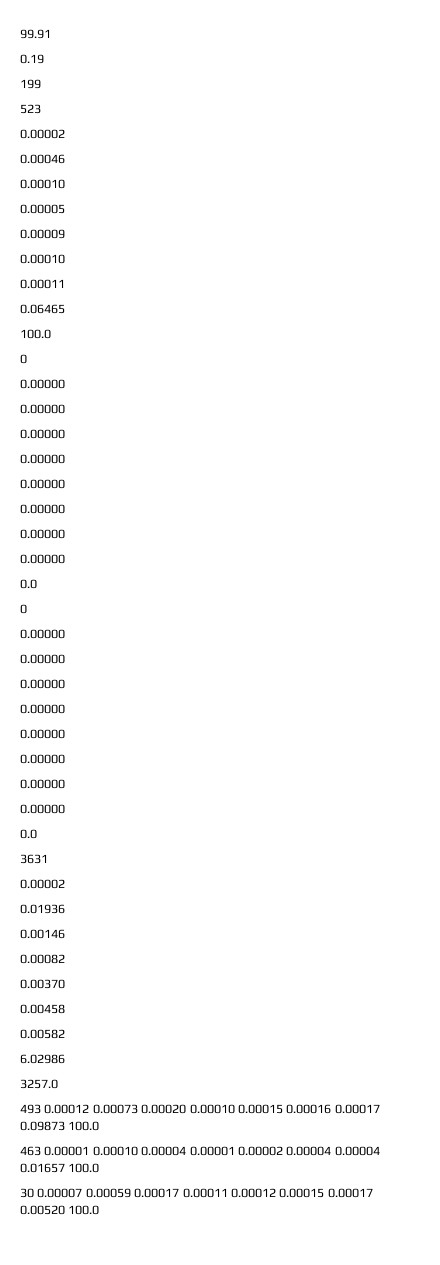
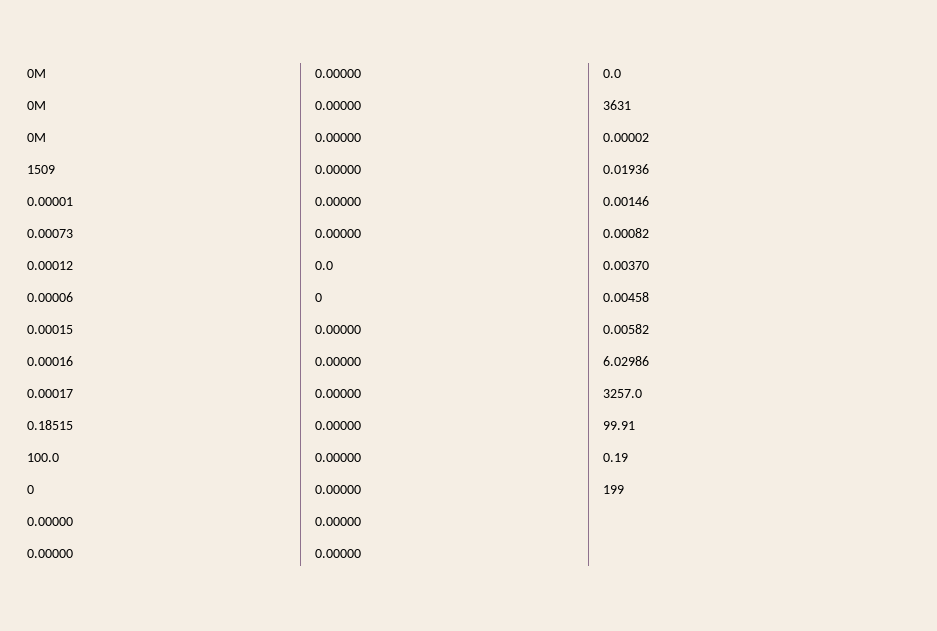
[20,29,51,39] [20,54,44,64] [20,79,41,89] [20,104,41,114] [20,129,65,139] [20,154,65,164] [20,179,65,189] [20,204,65,214] [20,229,65,239] [20,254,65,264] [20,279,65,289] [20,304,65,314] 99.91 // 0.19 // 199 // 523 // 0.00002 // 0.00046 // 0.00010 // 0.00005 // 0.00009 // 0.00010 // 0.00011 // 0.06465 -> [27,69,46,78] [27,101,46,110] [27,133,46,142] [27,165,55,174] [27,197,73,206] [27,229,73,238] [27,261,73,270] [27,292,73,302] [27,325,73,334] [27,356,73,366] [27,389,73,398] [27,420,73,430] 0M // 0M // 0M // 1509 // 0.00001 // 0.00073 // 0.00012 // 0.00006 // 0.00015 // 0.00016 // 0.00017 // 0.18515
[20,1104,380,1114] [20,1121,100,1131] [20,1146,380,1156] [20,1163,100,1173] [20,1188,373,1198] [20,1205,100,1215] 493 0.00012 0.00073 0.00020 0.00010 0.00015 0.00016 0.00017 0.09873 100.0 // 463 0.00001 0.00010 0.00004 0.00001 0.00002 0.00004 0.00004 0.01657 100.0 // 30 0.00007 0.00059 0.00017 0.00011 0.00012 0.00015 0.00017 0.00520 100.0 -> [603,421,635,430] [603,453,628,462] [603,485,624,494] 99.91 // 0.19 // 199

